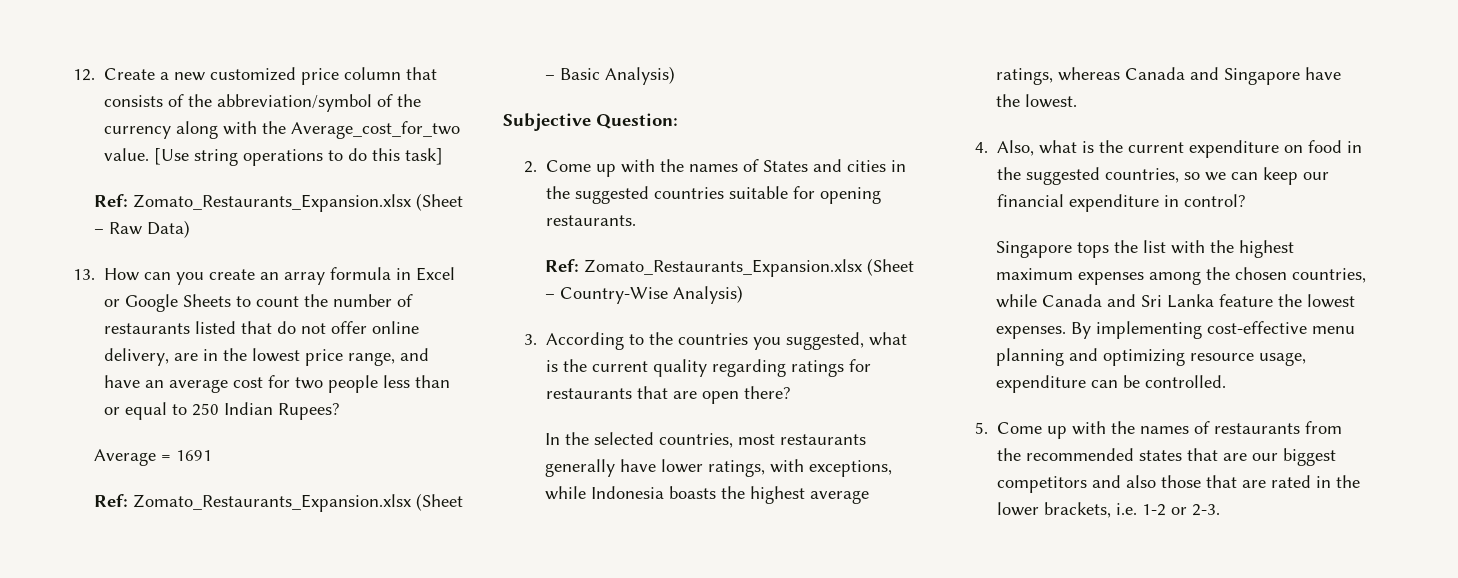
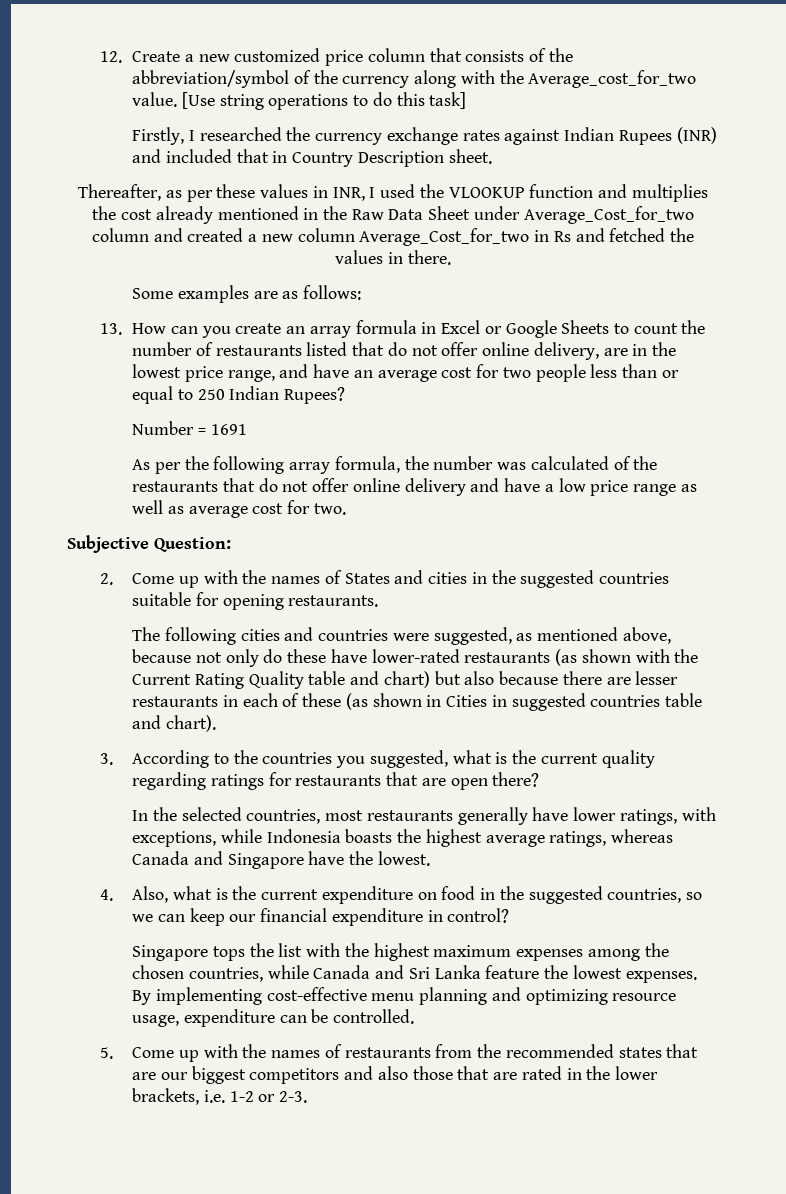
[93,193,463,212] [93,220,190,238] Ref: Zomato_Restaurants_Expansion.xlsx (Sheet – Raw Data) -> [132,127,717,145] [132,149,492,167] [78,184,708,202] [92,206,694,224] [92,228,694,246] [335,250,451,265] [132,285,362,303] Firstly, I researched the currency exchange rates against Indian Rupees (INR) and included that in Country Description sheet. // Thereafter, as per these values in INR, I used the VLOOKUP function and multiplies the cost already mentioned in the Raw Data Sheet under Average_Cost_for_two column and created a new column Average_Cost_for_two in Rs and fetched the values in there. // Some examples are as follows:
[93,449,156,466] Average -> [132,421,195,435] Number
[93,493,463,512] [544,66,675,85] Ref: Zomato_Restaurants_Expansion.xlsx (Sheet – Basic Analysis) -> [132,456,658,474] [132,478,697,496] [132,500,346,518] As per the following array formula, the number was calculated of the restaurants that do not offer online delivery and have a low price range as well as average cost for two.
[544,258,914,277] [544,285,743,304] Ref: Zomato_Restaurants_Expansion.xlsx (Sheet – Country-Wise Analysis) -> [132,627,671,645] [132,649,699,667] [132,671,679,689] [132,693,702,711] [132,715,216,732] The following cities and countries were suggested, as mentioned above, because not only do these have lower-rated restaurants (as shown with the Current Rating Quality table and chart) but also because there are lesser restaurants in each of these (as shown in Cities in suggested countries table and chart).

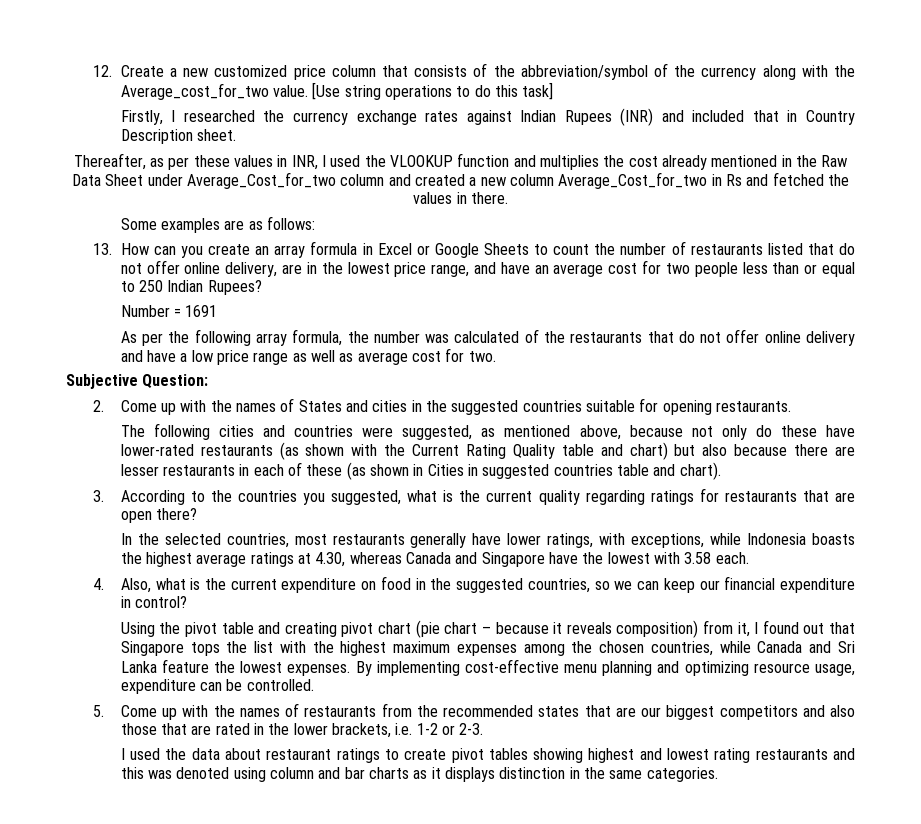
[549,831,607,847] ratings, -> [250,552,346,567] ratings at 4.30,
[377,851,430,866] lowest. -> [607,552,749,564] lowest with 3.58 each.
(510, 915) none -> [120,620,856,638] Using the pivot table and creating pivot chart (pie chart – because it reveals composition) from it, I found out that
(308, 1097) none -> [120,748,855,763] [120,767,718,782] // I used the data about restaurant ratings to create pivot tables showing highest and lowest rating restaurants and this was denoted using column and bar charts as it displays distinction in the same categories.

